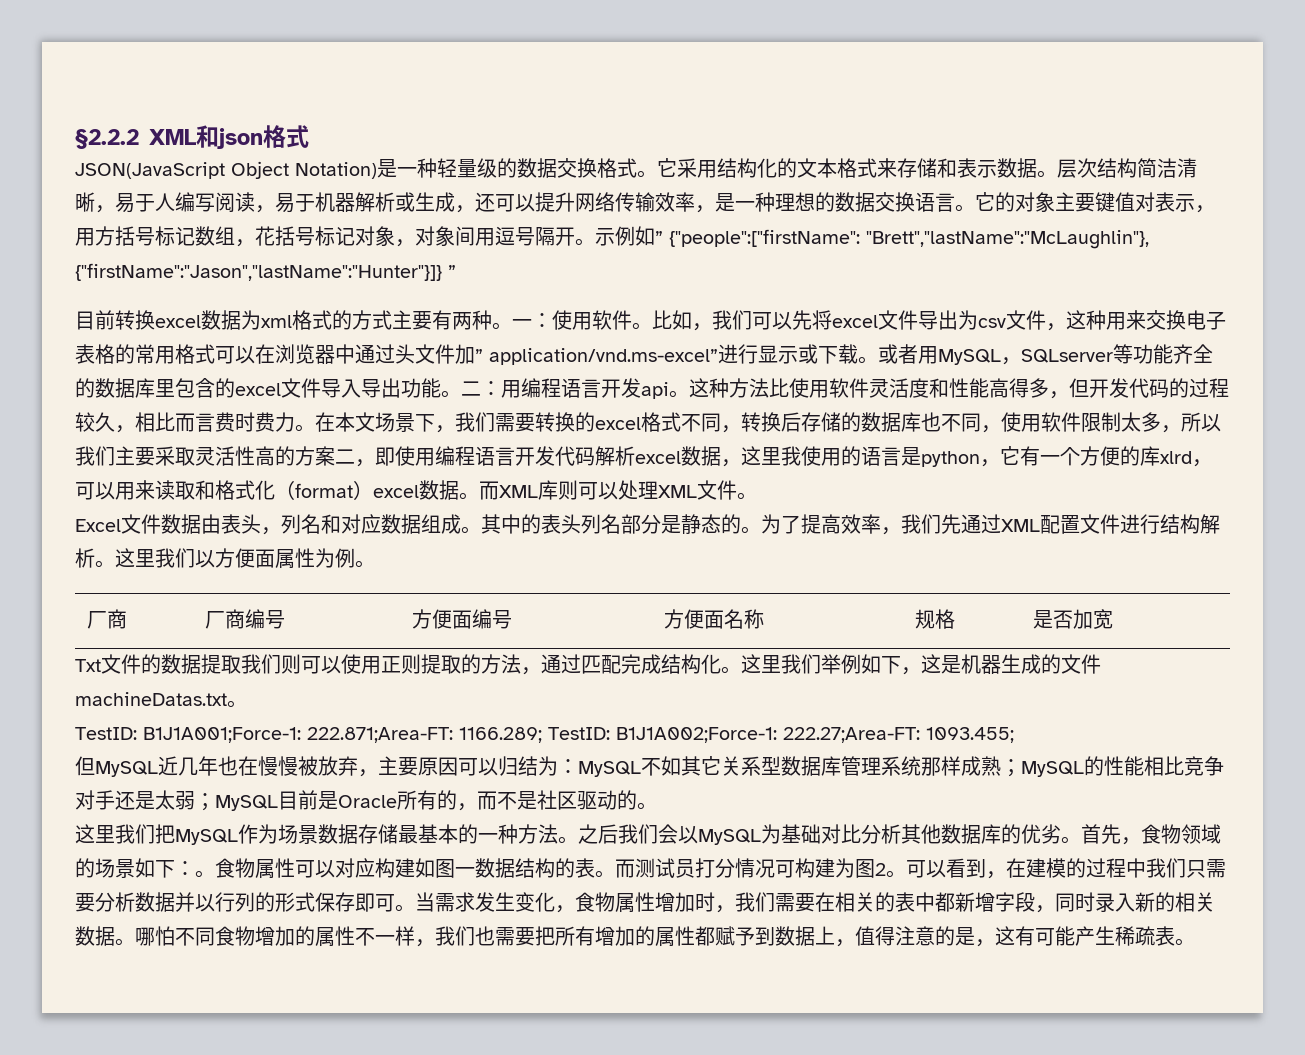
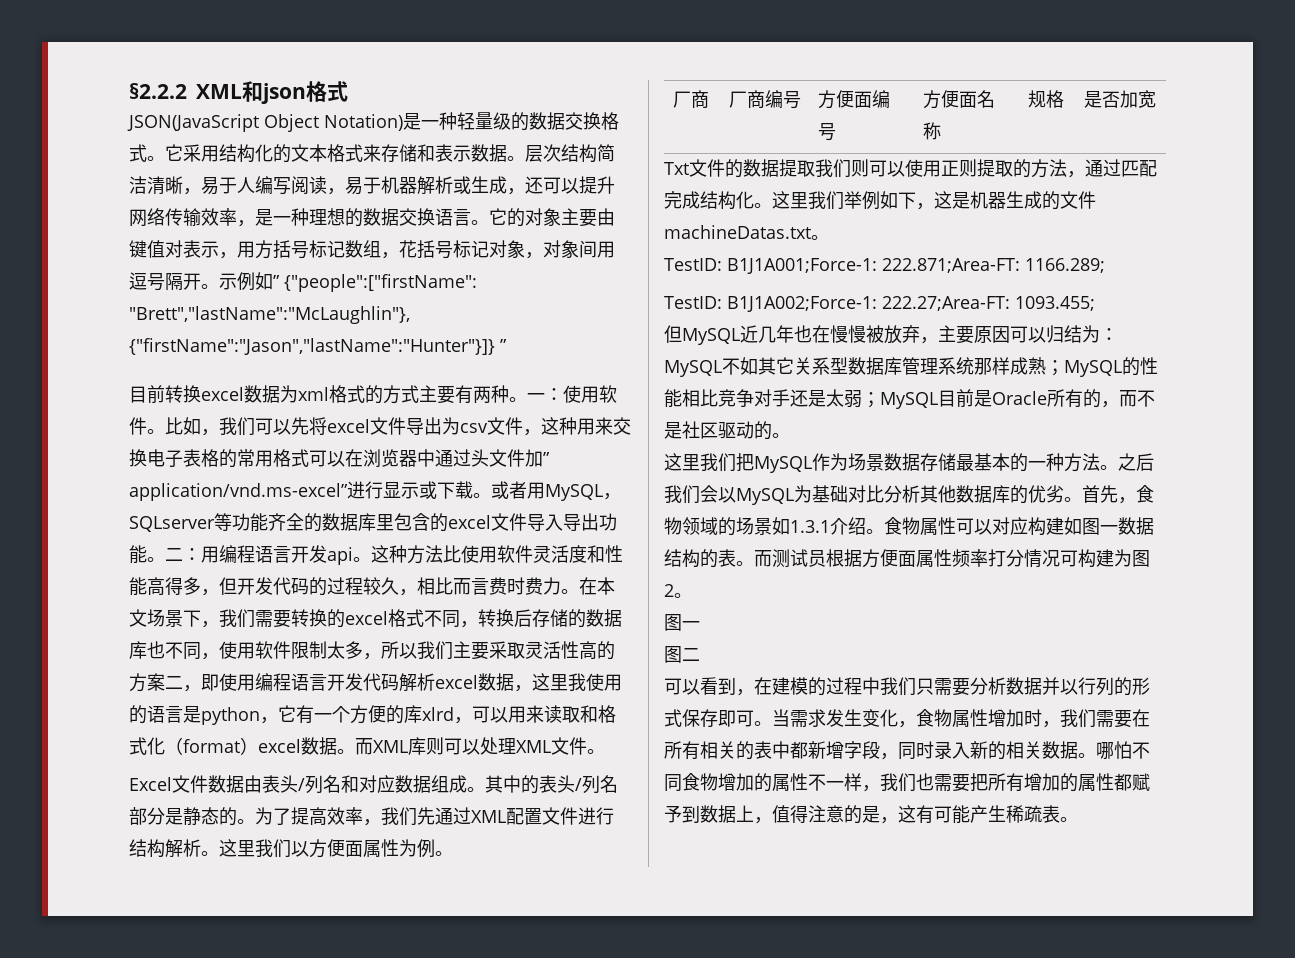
(1095, 202) none -> [597,208,615,226] 由
[261,527,281,535] ， -> [298,778,305,791] /
(581, 524) none -> [575,778,582,791] /
(542, 735) none -> (1105, 265) //
[155,860,195,878] 下： -> [790,517,866,535] 1.3.1介绍
(695, 868) none -> [826,549,988,568] 根据方便面属性频率
(906, 874) none -> [664,614,700,631] [664,646,700,663] // 图一 // 图二 //
(835, 902) none -> [664,741,700,760] 所有

